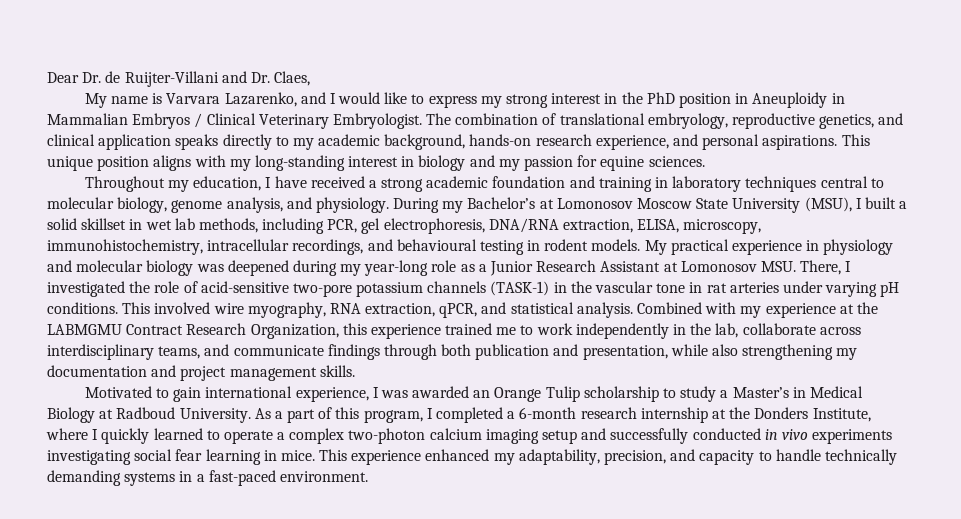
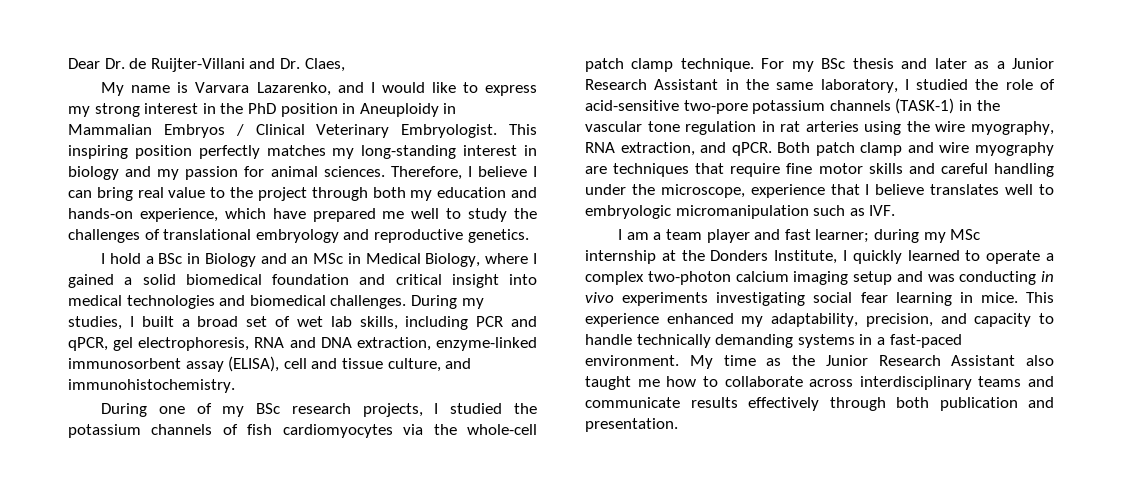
[426,113,904,129] [47,134,870,150] [47,155,226,171] The combination of translational embryology, reproductive genetics, and clinical application speaks directly to my academic background, hands-on research experience, and personal aspirations. This unique position aligns with -> [508,124,537,135] [68,145,326,159] This inspiring position perfectly matches
[600,156,645,171] equine -> [270,166,318,177] animal
[84,176,884,192] [47,197,908,213] [47,218,762,234] [47,239,894,255] [47,260,457,276] // Throughout my education, I have received a strong academic foundation and training in laboratory techniques central to molecular biology, genome analysis, and physiology. During my Bachelor’s at Lomonosov Moscow State University (MSU), I built a solid skillset in wet lab methods, including PCR, gel electrophoresis, DNA/RNA extraction, ELISA, microscopy, immunohistochemistry, intracellular recordings, and behavioural testing in rodent models. My practical experience in physiology and molecular biology was deepened during my year-long role -> [390,166,537,180] [68,187,537,201] [68,208,538,222] [68,229,529,243] [101,253,537,267] [68,274,537,288] [68,295,484,309] [68,316,537,330] [68,337,537,351] [68,356,472,372] [68,379,235,393] [101,403,537,417] [68,424,537,438] [585,58,967,72] Therefore, I believe I can bring real value to the project through both my education and hands-on experience, which have prepared me well to study the challenges of translational embryology and reproductive genetics. // I hold a BSc in Biology and an MSc in Medical Biology, where I gained a solid biomedical foundation and critical insight into medical technologies and biomedical challenges. During my studies, I built a broad set of wet lab skills, including PCR and qPCR, gel electrophoresis, RNA and DNA extraction, enzyme-linked immunosorbent assay (ELISA), cell and tissue culture, and immunohistochemistry. // During one of my BSc research projects, I studied the potassium channels of fish cardiomyocytes via the whole-cell patch clamp technique. For my BSc thesis and later
[663,260,852,275] [47,281,125,297] at Lomonosov MSU. There, I investigated -> [725,79,969,93] in the same laboratory, I studied
(686, 288) none -> [685,121,757,135] regulation
[782,281,900,297] [47,302,878,318] [47,323,861,339] [47,344,858,360] [47,365,355,381] [84,386,863,402] [47,407,637,423] under varying pH conditions. This involved wire myography, RNA extraction, qPCR, and statistical analysis. Combined with my experience at the LABMGMU Contract Research Organization, this experience trained me to work independently in the lab, collaborate across interdisciplinary teams, and communicate findings through both publication and presentation, while also strengthening my documentation and project management skills. // Motivated to gain international experience, I was awarded an Orange Tulip scholarship to study a Master’s in Medical Biology at Radboud University. As a part of this program, I completed a 6-month research -> [864,121,1054,135] [585,142,1054,156] [585,163,1054,177] [585,184,1054,198] [585,205,896,219] [618,229,981,243] using the wire myography, RNA extraction, and qPCR. Both patch clamp and wire myography are techniques that require fine motor skills and careful handling under the microscope, experience that I believe translates well to embryologic micromanipulation such as IVF. // I am a team player and fast learner; during my MSc
[46,428,88,440] where -> (838, 257) none
[610,428,761,444] successfully conducted -> [927,271,1037,285] was conducting
(368, 476) none -> [689,355,1054,369] [585,376,1054,390] [585,397,1054,411] [585,418,678,432] My time as the Junior Research Assistant also taught me how to collaborate across interdisciplinary teams and communicate results effectively through both publication and presentation.

